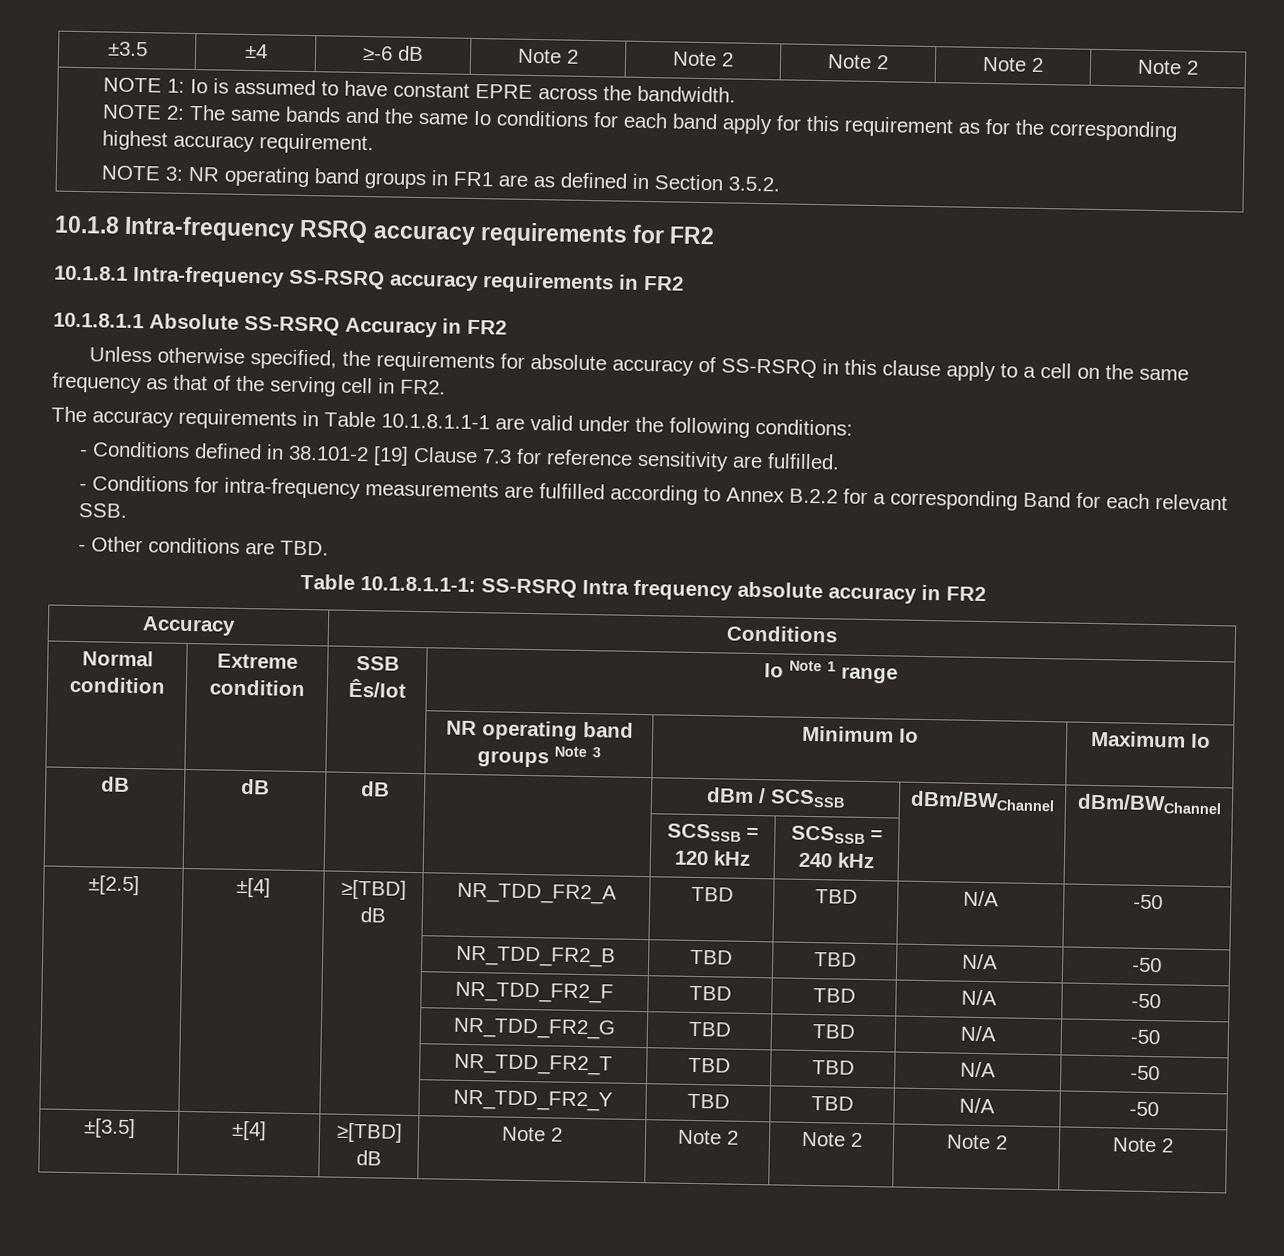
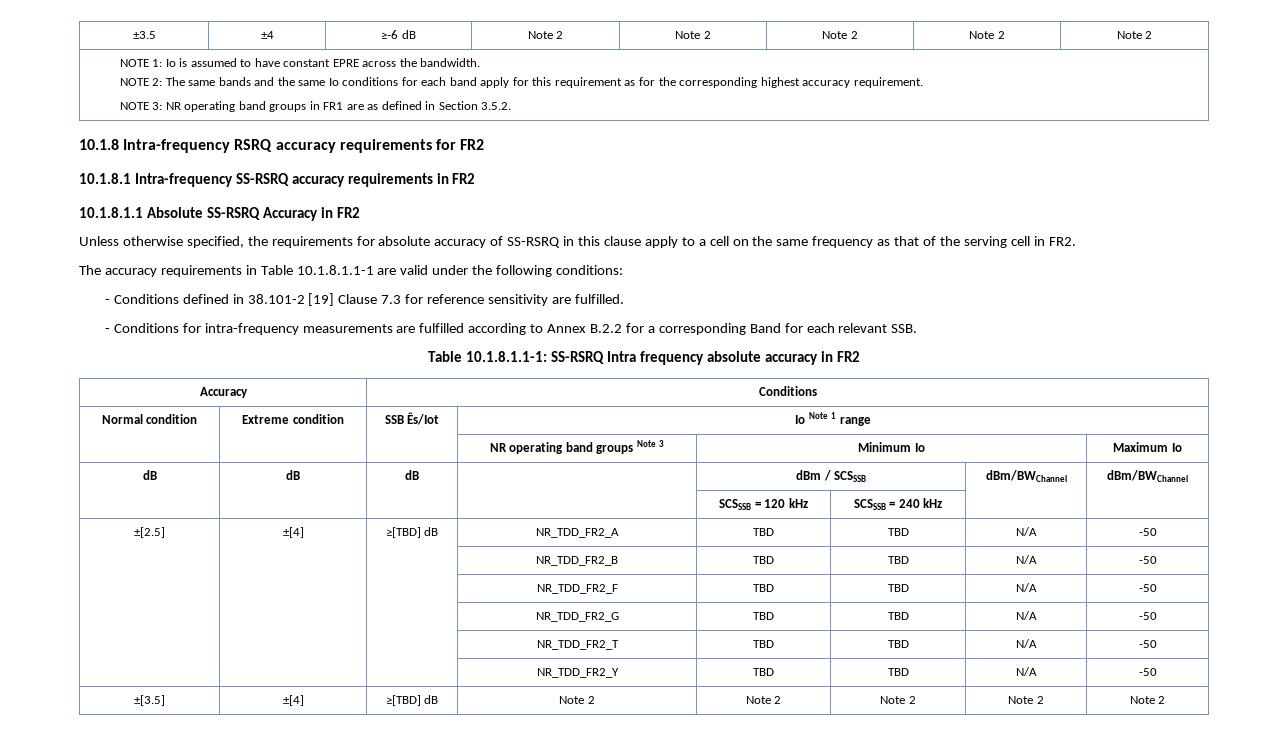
[77,536,329,556] // - Other conditions are TBD. -> (918, 328) none

